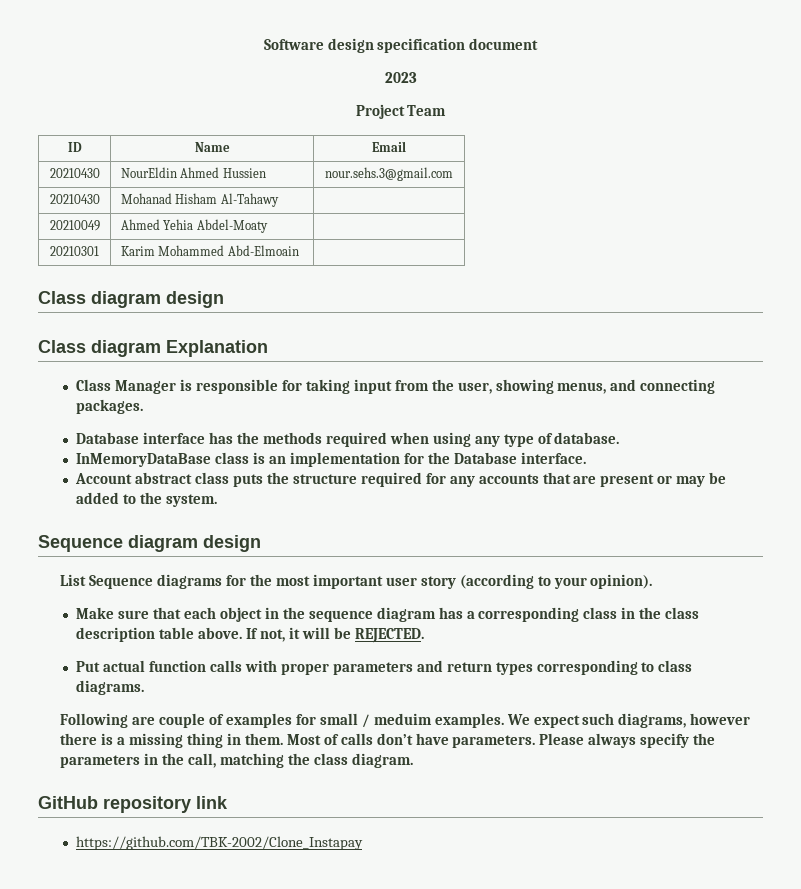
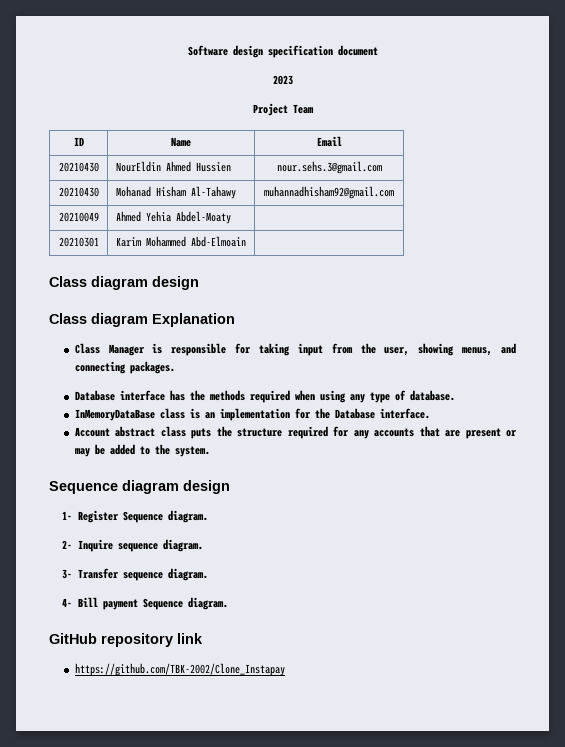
(279, 200) none -> [264,186,394,199] muhannadhisham92@gmail.com
[60,574,653,589] [76,607,700,622] [76,627,424,643] [76,660,693,675] [76,680,145,695] [60,713,751,728] [60,733,716,748] [60,753,348,768] List Sequence diagrams for the most important user story (according to your opinion). // Make sure that each object in the sequence diagram has a corresponding class in the class description table above. If not, it will be REJECTED. // Put actual function calls with proper parameters and return types corresponding to class diagrams. // Following are couple of examples for small / meduim examples. We expect such diagrams, however there is a missing thing in them. Most of calls don’t have parameters. Please always specify the parameters in the call, matching the class -> [62,510,208,523] [62,539,203,552] [62,568,208,581] [62,597,183,610] 1- Register Sequence diagram. // 2- Inquire sequence diagram. // 3- Transfer sequence diagram. // 4- Bill payment Sequence

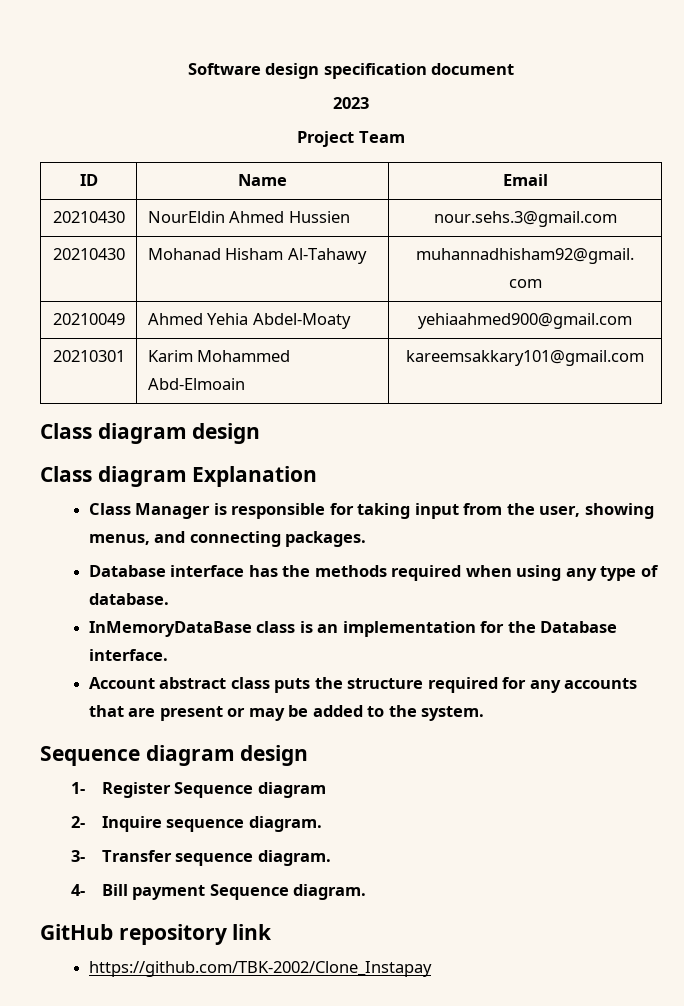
(231, 217) none -> [418,313,632,329] yehiaahmed900@gmail.com
(246, 241) none -> [406,350,644,366] kareemsakkary101@gmail.com
[167,510,208,523] diagram. -> [257,782,326,798] diagram

